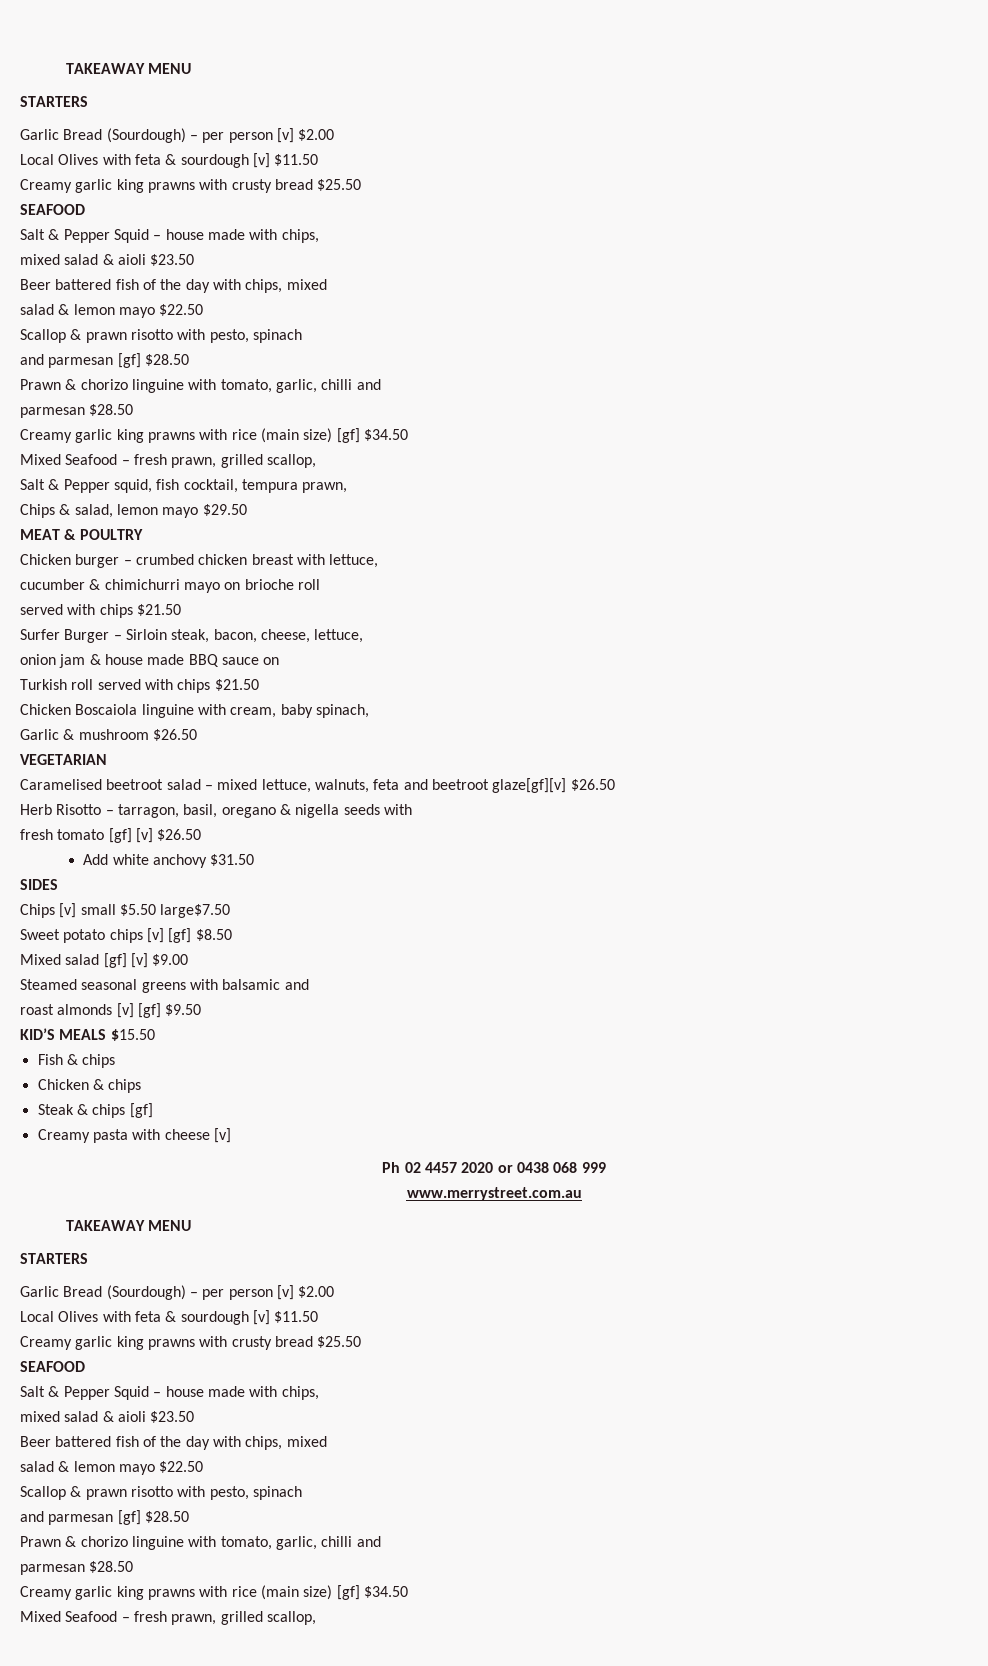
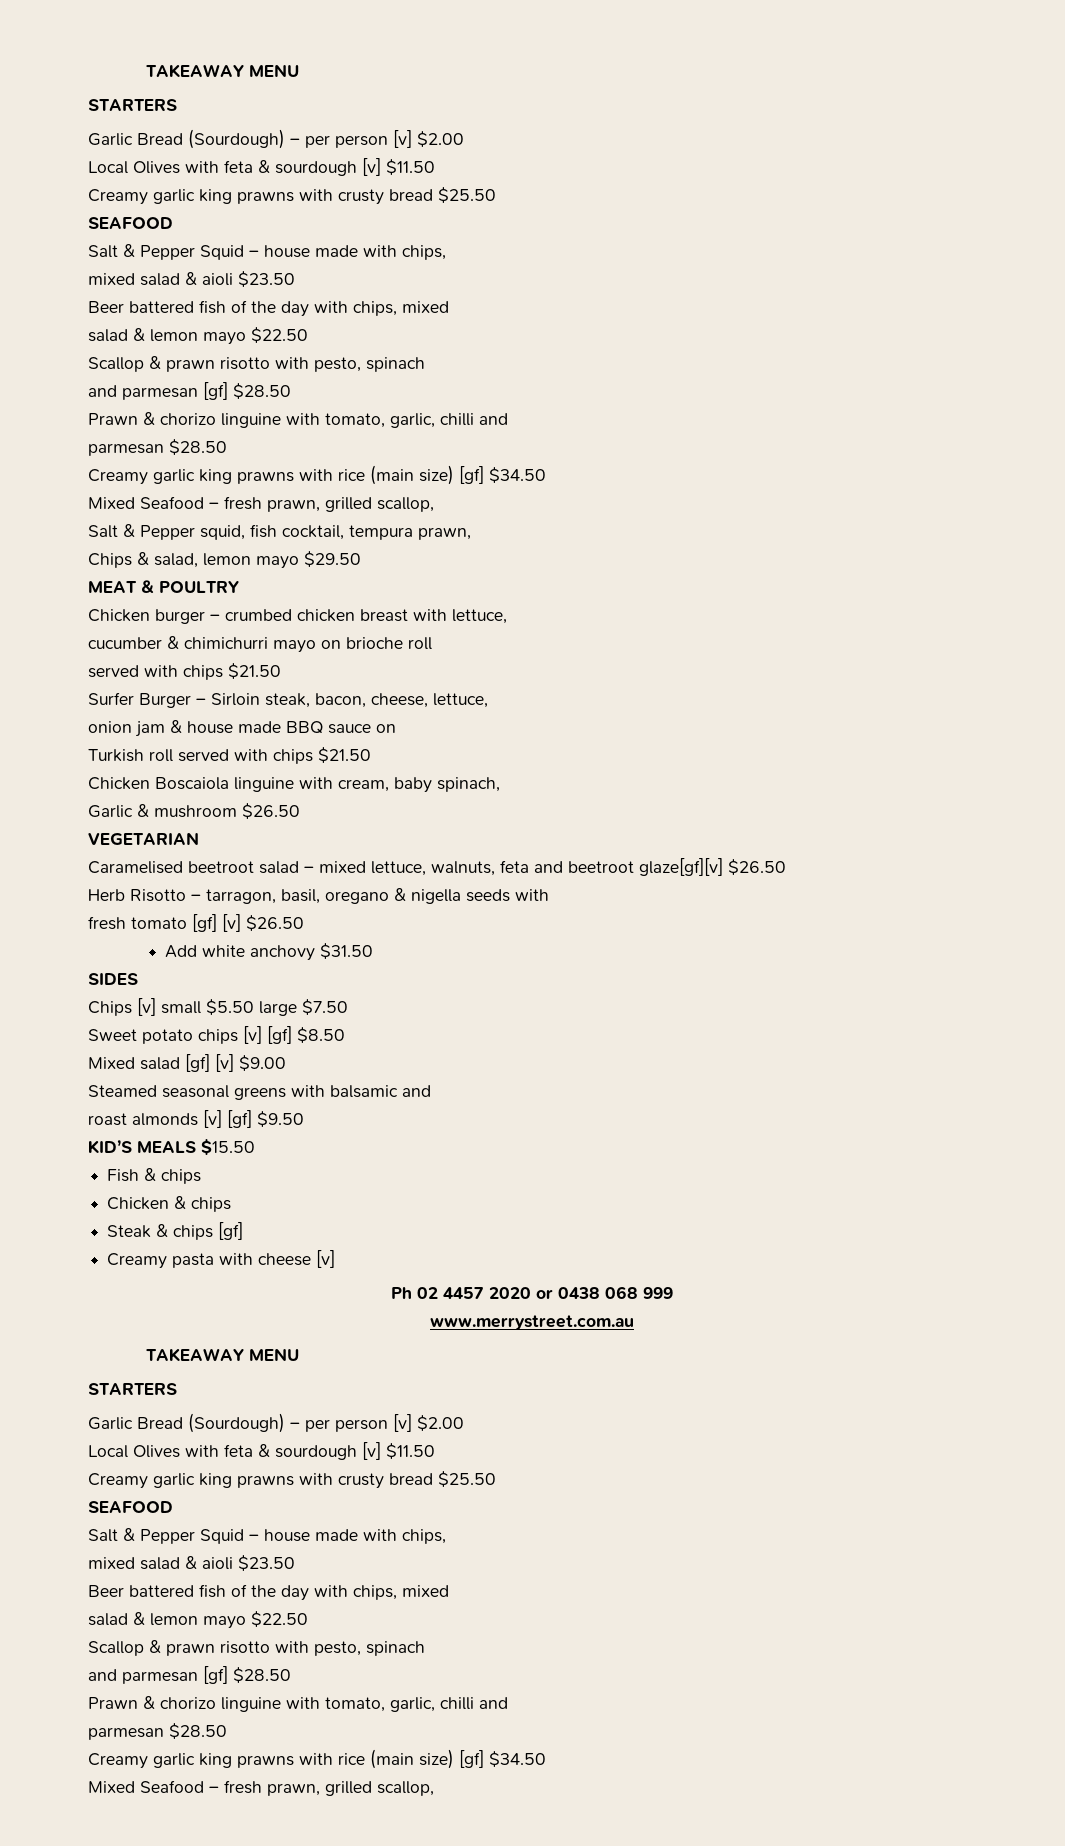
[160,904,231,918] large$7.50 -> [259,999,348,1016] large $7.50

